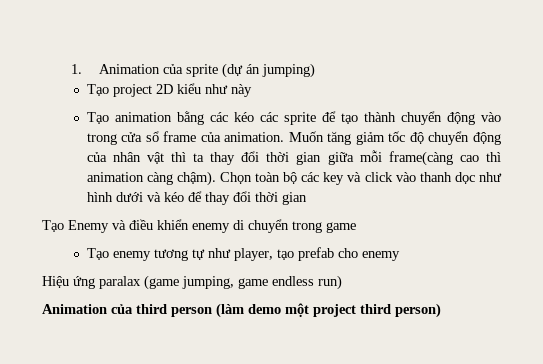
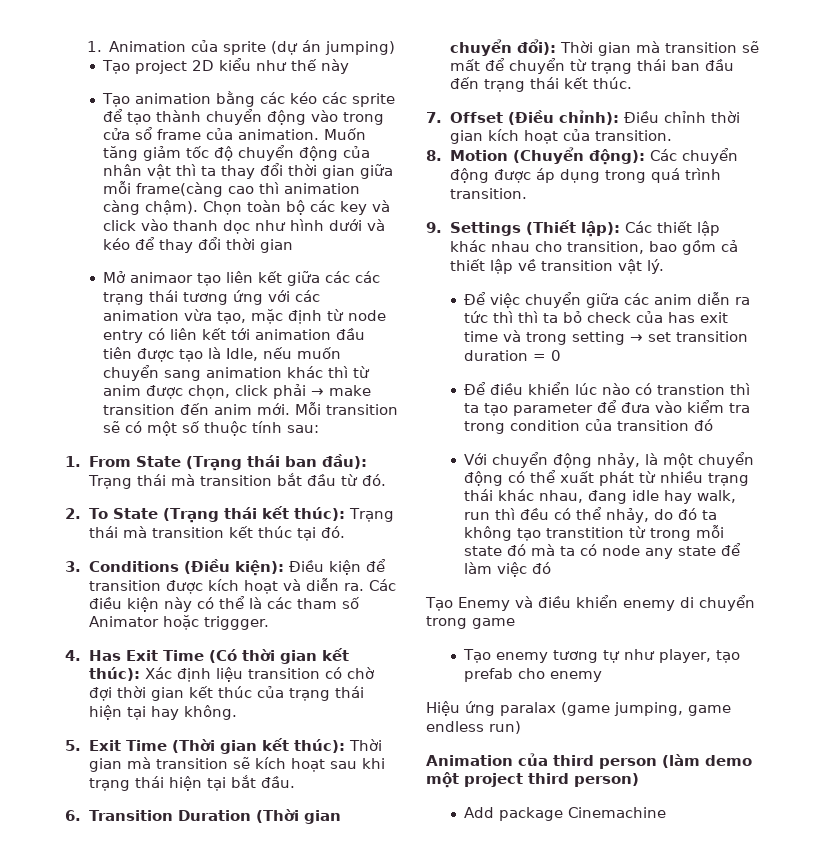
(228, 89) none -> [291,59,318,71] thế
(307, 198) none -> [103,271,381,286] [103,290,321,305] [103,309,387,324] [103,328,366,343] [103,347,342,362] [103,365,371,381] [103,384,372,399] [103,402,399,415] [103,421,320,436] [65,454,368,471] [87,473,387,489] [65,506,395,523] [88,526,345,541] [65,559,386,576] [88,578,396,594] [88,596,359,612] [88,615,270,630] [65,648,349,664] [88,667,375,682] [88,686,364,701] [88,705,237,720] [65,738,382,754] [88,757,385,772] [88,775,295,791] [65,809,342,824] [449,39,759,56] [449,58,734,74] [449,77,632,92] [426,110,740,125] [449,129,672,144] [426,147,738,165] [449,168,721,183] [449,188,527,199] [426,220,720,237] [449,240,738,255] [449,259,665,274] [464,292,751,308] [464,311,729,323] [464,330,749,345] [464,350,562,361] [464,382,751,395] [464,400,751,416] [464,419,714,434] [464,452,755,468] [464,470,750,486] [464,489,737,504] [464,507,718,523] [464,525,725,541] [464,543,742,559] [464,562,552,577] // Mở animaor tạo liên kết giữa các các trạng thái tương ứng với các animation vừa tạo, mặc định từ node entry có liên kết tới animation đầu tiên được tạo là Idle, nếu muốn chuyển sang animation khác thì từ anim được chọn, click phải → make transition đến anim mới. Mỗi transition sẽ có một số thuộc tính sau: // 1. From State (Trạng thái ban đầu): Trạng thái mà transition bắt đầu từ đó. // 2. To State (Trạng thái kết thúc): Trạng thái mà transition kết thúc tại đó. // 3. Conditions (Điều kiện): Điều kiện để transition được kích hoạt và diễn ra. Các điều kiện này có thể là các tham số Animator hoặc triggger. // 4. Has Exit Time (Có thời gian kết thúc): Xác định liệu transition có chờ đợi thời gian kết thúc của trạng thái hiện tại hay không. // 5. Exit Time (Thời gian kết thúc): Thời gian mà transition sẽ kích hoạt sau khi trạng thái hiện tại bắt đầu. // 6. Transition Duration (Thời gian chuyển đổi): Thời gian mà transition sẽ mất để chuyển từ trạng thái ban đầu đến trạng thái kết thúc. // 7. Offset (Điều chỉnh): Điều chỉnh thời gian kích hoạt của transition. // 8. Motion (Chuyển động): Các chuyển động được áp dụng trong quá trình transition. // 9. Settings (Thiết lập): Các thiết lập khác nhau cho transition, bao gồm cả thiết lập về transition vật lý. // Để việc chuyển giữa các anim diễn ra tức thì thì ta bỏ check của has exit time và trong setting → set transition duration = 0 // Để điều khiển lúc nào có transtion thì ta tạo parameter để đưa vào kiểm tra trong condition của transition đó // Với chuyển động nhảy, là một chuyển động có thể xuất phát từ nhiều trạng thái khác nhau, đang idle hay walk, run thì đều có thể nhảy, do đó ta không tạo transtition từ trong mỗi state đó mà ta có node any state để làm việc đó
(441, 310) none -> [464,807,667,821] // Add package Cinemachine

